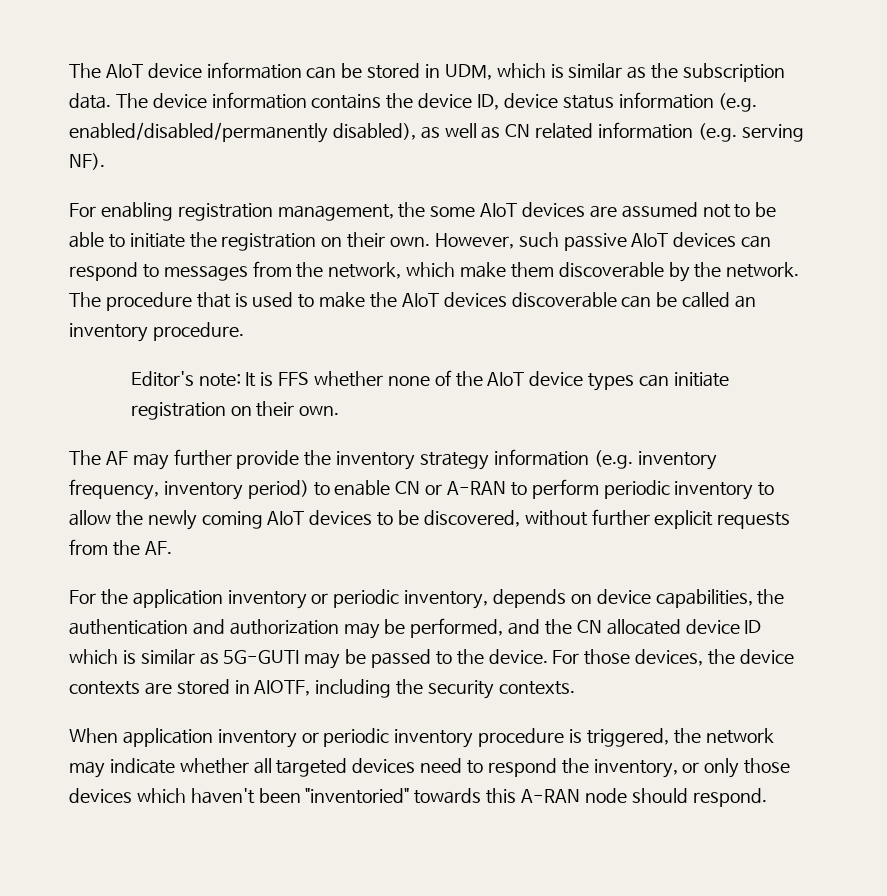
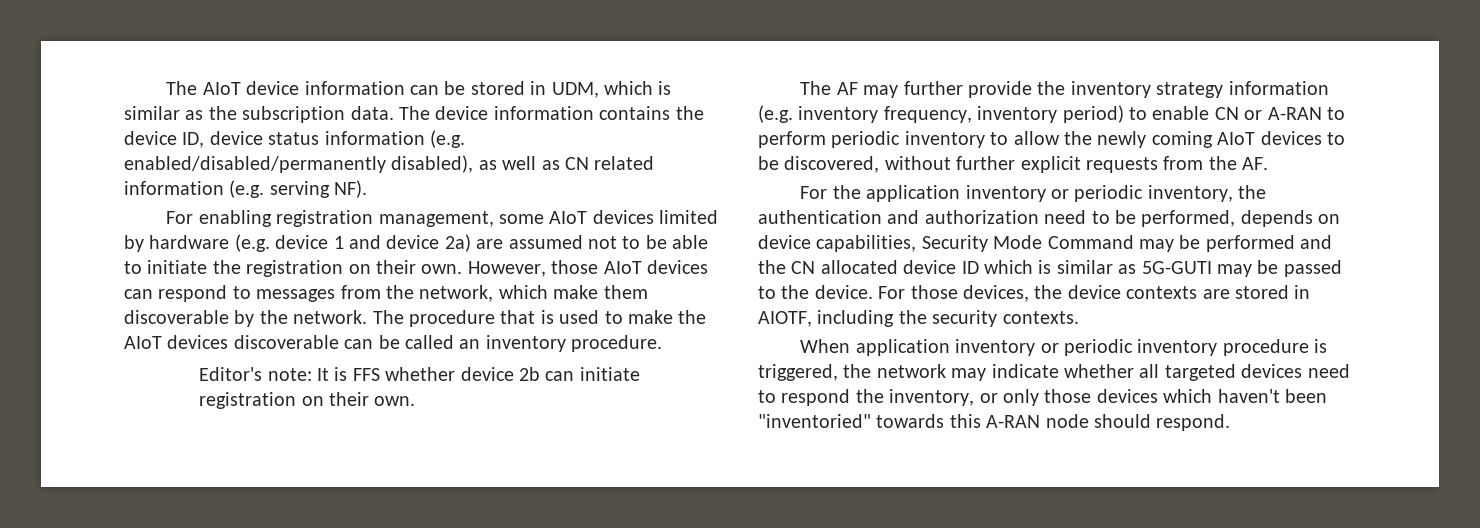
[398,202,426,218] the -> (494, 219) none
(586, 209) none -> [659,210,719,224] [124,234,471,252] limited by hardware (e.g. device 1 and device 2a)
[518,232,627,251] such passive -> [551,260,599,274] those
[387,370,635,391] none of the AIoT device types -> [460,367,541,381] device 2b
[493,589,785,608] [69,618,504,639] depends on device capabilities, the authentication and authorization may be performed, -> [1238,185,1267,199] [758,210,1341,227] [758,235,1295,252] the authentication and authorization need to be performed, depends on device capabilities, Security Mode Command may be performed

